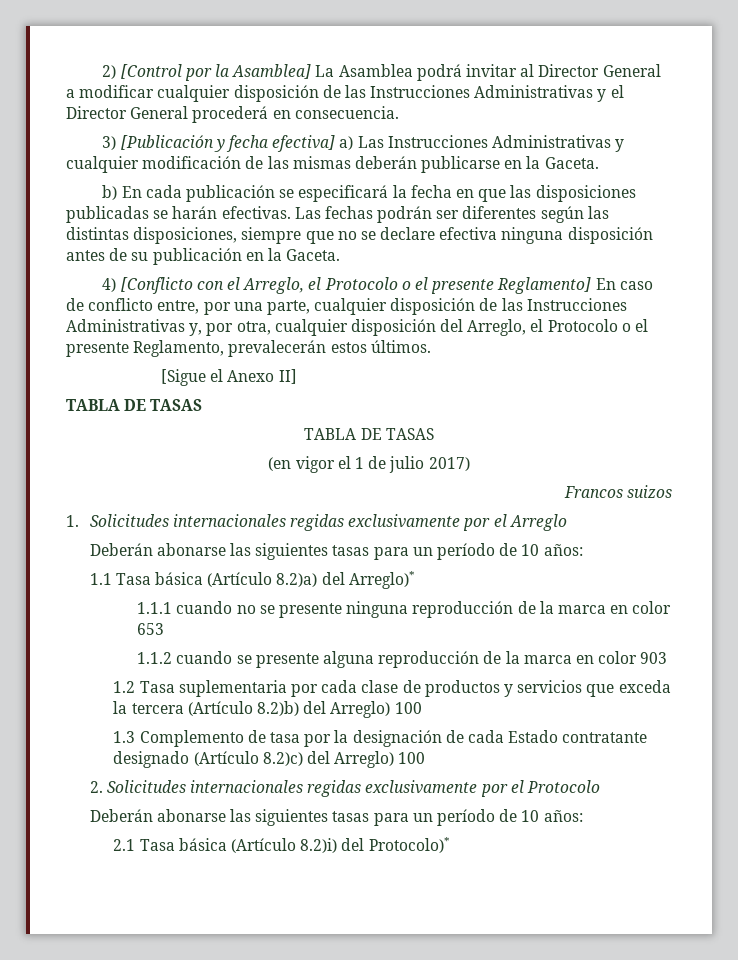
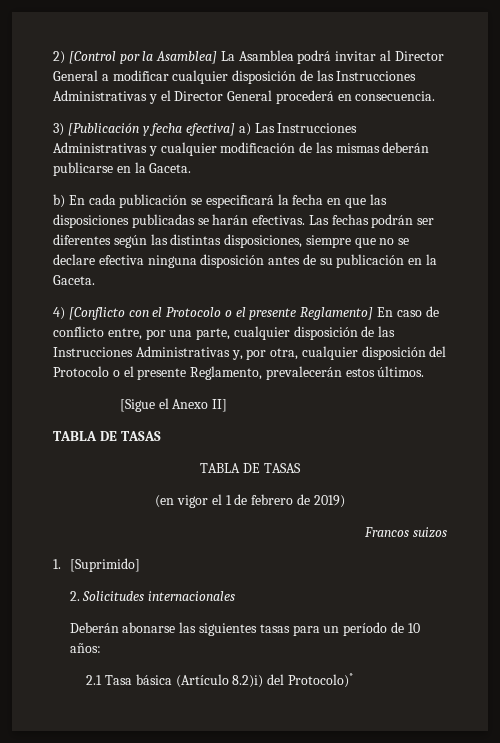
[243,277,322,294] Arreglo, el -> (163, 312) none
[467,319,544,336] Arreglo, el -> (447, 351) none
[389,456,470,473] julio 2017) -> [251,494,345,508] febrero de 2019)
[89,514,567,531] [89,543,583,560] [89,571,415,589] [137,601,672,618] [137,623,165,635] [137,651,668,668] [113,680,671,697] [113,701,422,718] [113,730,648,747] [113,751,426,768] [89,780,601,797] Solicitudes internacionales regidas exclusivamente por el Arreglo // Deberán abonarse las siguientes tasas para un período de 10 años: // 1.1 Tasa básica (Artículo 8.2)a) del Arreglo)* // 1.1.1 cuando no se presente ninguna reproducción de la marca en color 653 // 1.1.2 cuando se presente alguna reproducción de la marca en color 903 // 1.2 Tasa suplementaria por cada clase de productos y servicios que exceda la tercera (Artículo 8.2)b) del Arreglo) 100 // 1.3 Complemento de tasa por la designación de cada Estado contratante designado (Artículo 8.2)c) del Arreglo) 100 // 2. Solicitudes internacionales regidas exclusivamente por el Protocolo -> [69,558,140,572] [69,591,236,601] [Suprimido] // 2. Solicitudes internacionales

